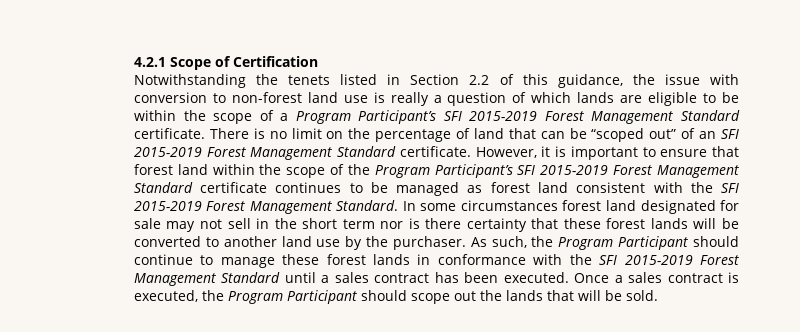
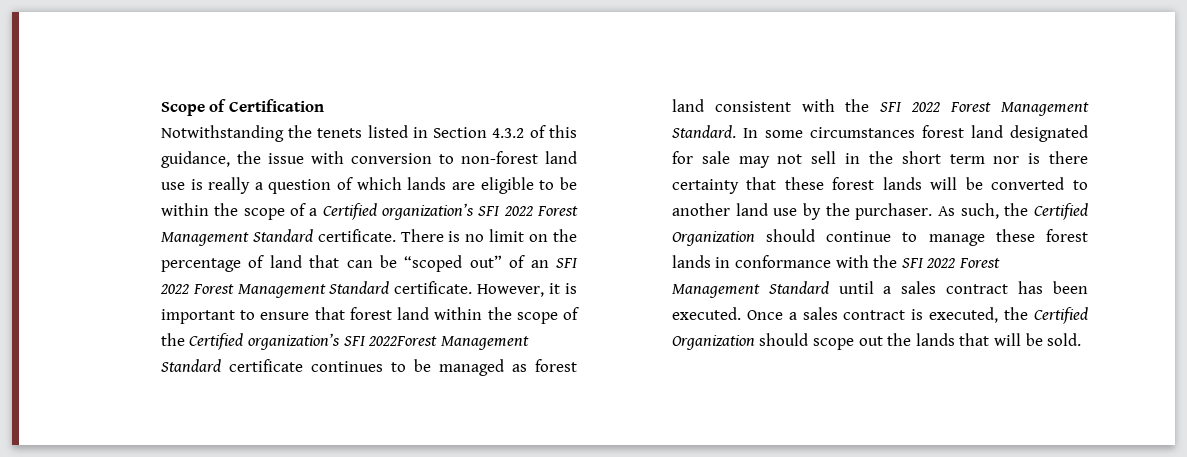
[133,57,166,67] 4.2.1 -> (160, 109) none
[469,75,490,85] 2.2 -> [492,128,525,138] 4.3.2
[295,110,538,124] Program Participant’s SFI 2015-2019 -> [322,203,533,220] Certified organization’s SFI 2022
[133,147,202,157] 2015-2019 -> [159,284,189,294] 2022
[374,164,653,178] Program Participant’s SFI 2015-2019 Forest -> [189,333,438,350] Certified organization’s SFI 2022Forest
[133,201,202,211] 2015-2019 -> [911,102,941,112] 2022
[558,236,689,250] Program Participant -> [1034,203,1088,220] [671,231,755,246] Certified Organization
[624,255,693,265] 2015-2019 -> [926,258,956,268] 2022
[227,290,357,304] Program Participant -> [1034,307,1088,324] [671,335,755,350] Certified Organization

